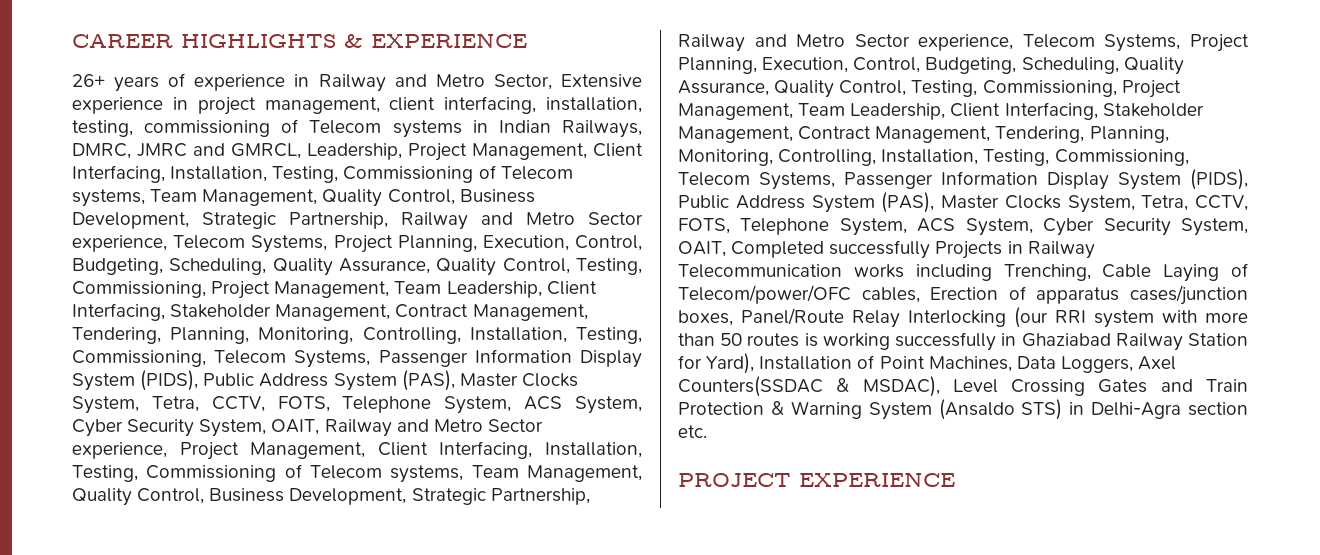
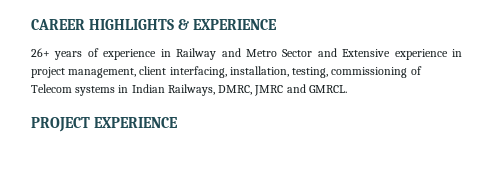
[493,74,552,90] Sector, -> [282,48,337,57] Sector and
[231,143,643,161] [72,165,573,183] [72,189,535,207] [72,212,643,230] [72,235,643,253] [72,258,642,276] [72,281,597,299] [72,303,588,321] [72,327,642,344] [72,349,642,368] [72,370,578,391] [72,396,643,414] [72,419,543,437] [72,441,643,460] [72,464,642,483] [72,488,590,506] [678,34,1249,52] [678,57,1184,75] [678,80,1181,98] [678,102,1204,120] [678,126,1169,143] [678,149,1189,166] [678,169,1248,190] [678,192,1248,213] [678,218,1248,236] [678,240,1095,259] [678,263,1248,282] [678,285,1248,305] [678,307,1248,328] [678,332,1248,351] [678,353,1177,374] [678,376,1248,397] [678,399,1248,420] [678,425,707,438] GMRCL, Leadership, Project Management, Client Interfacing, Installation, Testing, Commissioning of Telecom systems, Team Management, Quality Control, Business Development, Strategic Partnership, Railway and Metro Sector experience, Telecom Systems, Project Planning, Execution, Control, Budgeting, Scheduling, Quality Assurance, Quality Control, Testing, Commissioning, Project Management, Team Leadership, Client Interfacing, Stakeholder Management, Contract Management, Tendering, Planning, Monitoring, Controlling, Installation, Testing, Commissioning, Telecom Systems, Passenger Information Display System (PIDS), Public Address System (PAS), Master Clocks System, Tetra, CCTV, FOTS, Telephone System, ACS System, Cyber Security System, OAIT, Railway and Metro Sector experience, Project Management, Client Interfacing, Installation, Testing, Commissioning of Telecom systems, Team Management, Quality Control, Business Development, Strategic Partnership, Railway and Metro Sector experience, Telecom Systems, Project Planning, Execution, Control, Budgeting, Scheduling, Quality Assurance, Quality Control, Testing, Commissioning, Project Management, Team Leadership, Client Interfacing, Stakeholder Management, Contract Management, Tendering, Planning, Monitoring, Controlling, Installation, Testing, Commissioning, Telecom Systems, Passenger Information Display System (PIDS), Public Address System (PAS), Master Clocks System, Tetra, CCTV, FOTS, Telephone System, ACS System, Cyber Security System, OAIT, Completed successfully Projects in Railway Telecommunication works including Trenching, Cable Laying of Telecom/power/OFC cables, Erection of apparatus cases/junction boxes, Panel/Route Relay Interlocking (our RRI system with more than 50 routes is working successfully in Ghaziabad Railway Station for Yard), Installation of Point Machines, Data Loggers, Axel Counters(SSDAC & MSDAC), Level Crossing Gates and Train Protection & Warning System (Ansaldo STS) in Delhi-Agra section etc. -> [308,85,347,93] GMRCL.

